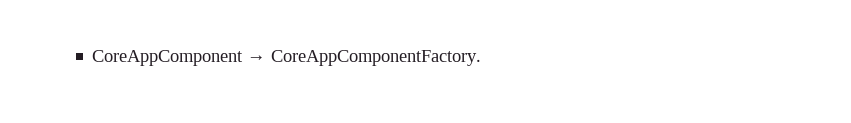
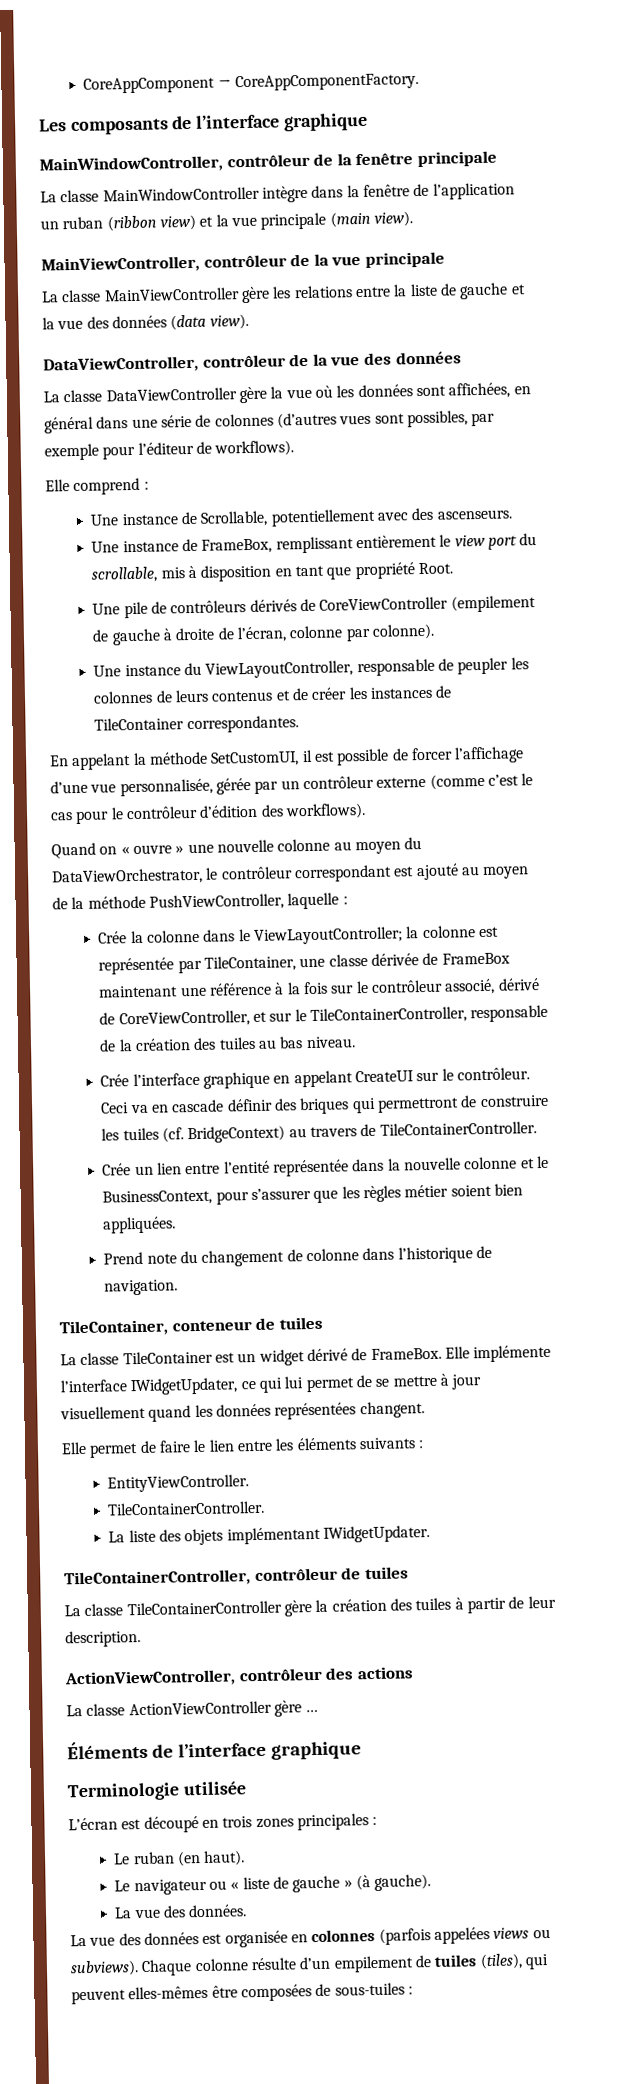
(482, 58) none -> [39,112,368,136] [39,150,497,174] [40,182,515,203] [40,211,413,232] [41,251,445,274] [41,282,526,304] [42,313,249,331] [43,351,462,374] [43,382,531,404] [44,410,496,434] [44,440,295,461] [45,477,149,496] [90,507,512,527] [91,532,538,554] [91,562,454,583] [92,595,536,619] [92,623,436,646] [93,657,529,679] [93,685,453,704] [94,715,299,734] [50,746,525,771] [50,773,534,797] [50,803,366,825] [51,837,423,859] [51,863,530,886] [52,892,348,911] [98,925,500,945] [98,952,510,975] [99,978,540,998] [99,1004,549,1028] [99,1036,356,1052] [100,1067,531,1089] [101,1094,549,1115] [101,1121,537,1144] [102,1155,549,1177] [102,1183,524,1206] [103,1216,177,1234] [103,1245,493,1267] [104,1279,179,1296] [59,1316,323,1337] [60,1344,552,1366] [60,1373,483,1396] [60,1401,425,1422] [61,1437,425,1458] [107,1474,250,1493] [107,1500,266,1516] [108,1524,431,1546] [64,1566,409,1588] [64,1595,556,1617] [65,1630,141,1648] [64,1666,414,1688] [66,1700,319,1717] [67,1740,362,1760] [67,1781,246,1802] [68,1813,378,1833] [113,1850,246,1867] [114,1874,432,1896] [114,1904,248,1919] [70,1927,551,1948] [70,1953,549,1977] [71,1982,413,2005] // Les composants de l’interface graphique // MainWindowController, contrôleur de la fenêtre principale // La classe MainWindowController intègre dans la fenêtre de l’application un ruban (ribbon view) et la vue principale (main view). // MainViewController, contrôleur de la vue principale // La classe MainViewController gère les relations entre la liste de gauche et la vue des données (data view). // DataViewController, contrôleur de la vue des données // La classe DataViewController gère la vue où les données sont affichées, en général dans une série de colonnes (d’autres vues sont possibles, par exemple pour l’éditeur de workflows). // Elle comprend : // Une instance de Scrollable, potentiellement avec des ascenseurs. // Une instance de FrameBox, remplissant entièrement le view port du scrollable, mis à disposition en tant que propriété Root. // Une pile de contrôleurs dérivés de CoreViewController (empilement de gauche à droite de l’écran, colonne par colonne). // Une instance du ViewLayoutController, responsable de peupler les colonnes de leurs contenus et de créer les instances de TileContainer correspondantes. // En appelant la méthode SetCustomUI, il est possible de forcer l’affichage d’une vue personnalisée, gérée par un contrôleur externe (comme c’est le cas pour le contrôleur d’édition des workflows). // Quand on « ouvre » une nouvelle colonne au moyen du DataViewOrchestrator, le contrôleur correspondant est ajouté au moyen de la méthode PushViewController, laquelle : // Crée la colonne dans le ViewLayoutController; la colonne est représentée par TileContainer, une classe dérivée de FrameBox maintenant une référence à la fois sur le contrôleur associé, dérivé de CoreViewController, et sur le TileContainerController, responsable de la création des tuiles au bas niveau. // Crée l’interface graphique en appelant CreateUI sur le contrôleur. Ceci va en cascade définir des briques qui permettront de construire les tuiles (cf. BridgeContext) au travers de TileContainerController. // Crée un lien entre l’entité représentée dans la nouvelle colonne et le BusinessContext, pour s’assurer que les règles métier soient bien appliquées. // Prend note du changement de colonne dans l’historique de navigation. // TileContainer, conteneur de tuiles // La classe TileContainer est un widget dérivé de FrameBox. Elle implémente l’interface IWidgetUpdater, ce qui lui permet de se mettre à jour visuellement quand les données représentées changent. // Elle permet de faire le lien entre les éléments suivants : // EntityViewController. // TileContainerController. // La liste des objets implémentant IWidgetUpdater. // TileContainerController, contrôleur de tuiles // La classe TileContainerController gère la création des tuiles à partir de leur description. // ActionViewController, contrôleur des actions // La classe ActionViewController gère … // Éléments de l’interface graphique // Terminologie utilisée // L’écran est découpé en trois zones principales : // Le ruban (en haut). // Le navigateur ou « liste de gauche » (à gauche). // La vue des données. // La vue des données est organisée en colonnes (parfois appelées views ou subviews). Chaque colonne résulte d’un empilement de tuiles (tiles), qui peuvent elles-mêmes être composées de sous-tuiles :

